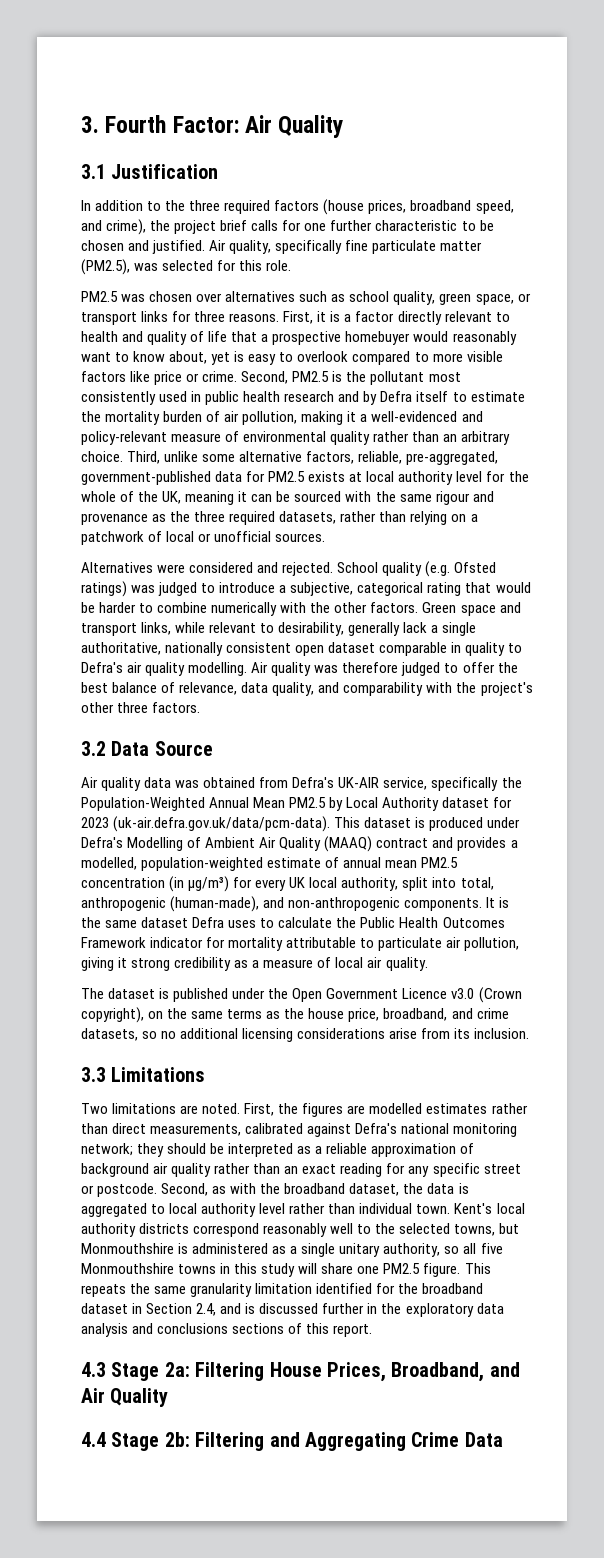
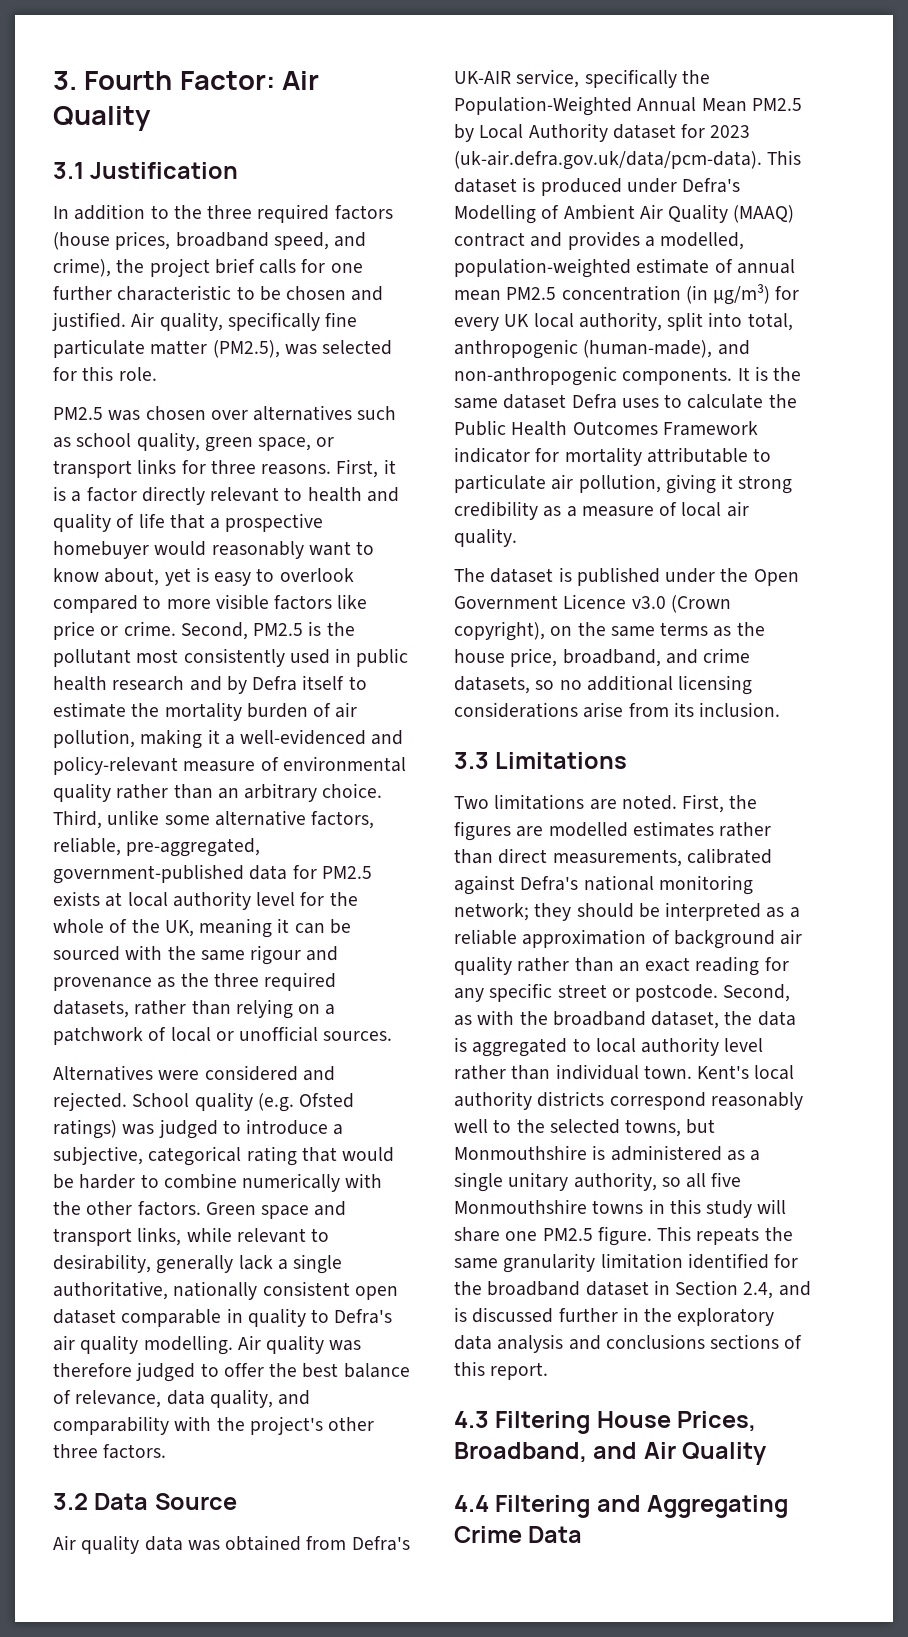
[111,1362,190,1381] Stage 2a: -> (489, 1419) none
[111,1432,190,1451] Stage 2b: -> (489, 1503) none

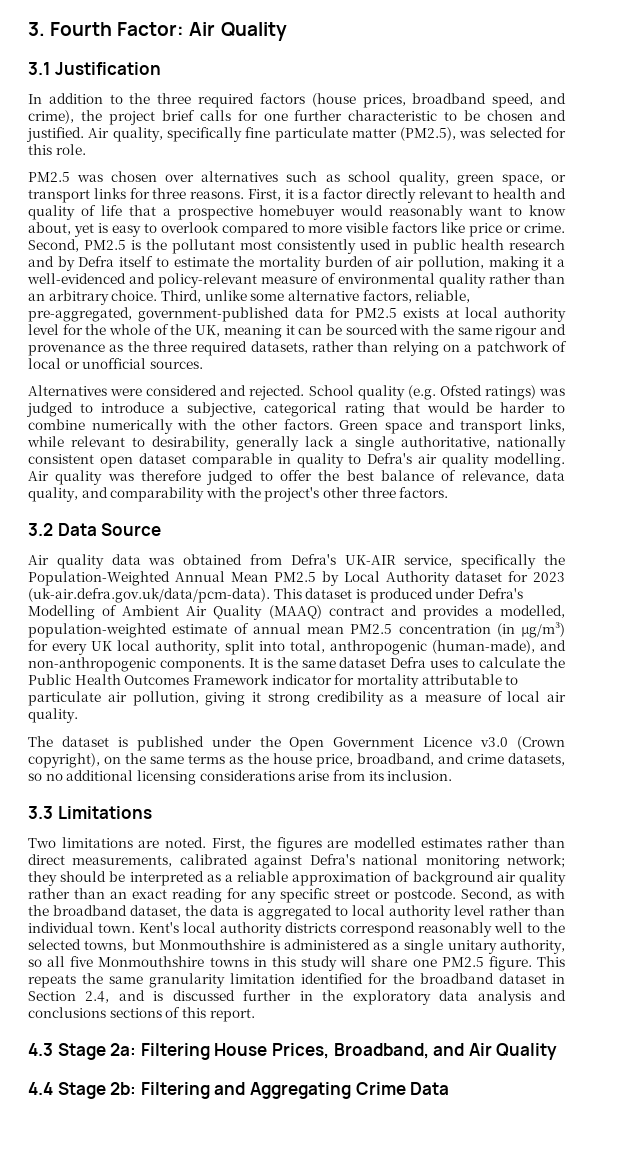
(489, 1419) none -> [57,1043,137,1060] Stage 2a:
(489, 1503) none -> [57,1082,137,1099] Stage 2b:

